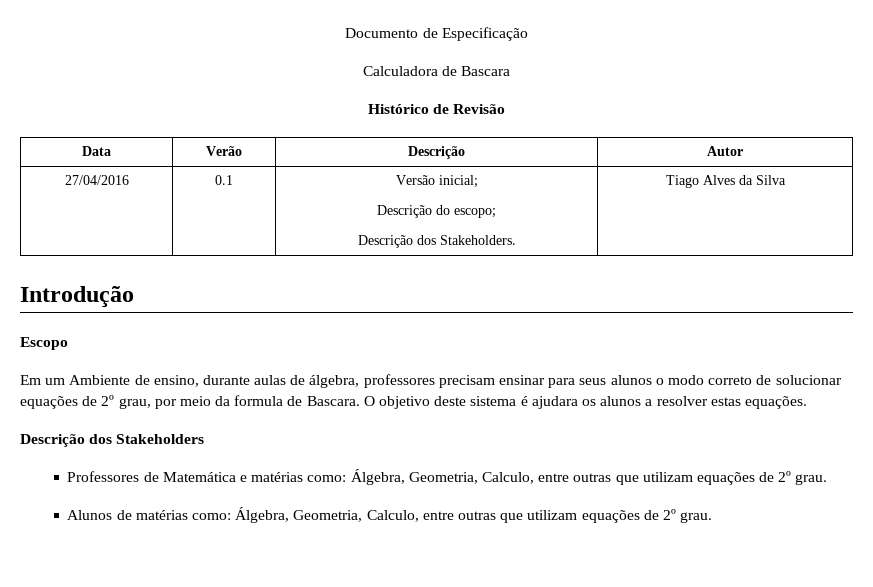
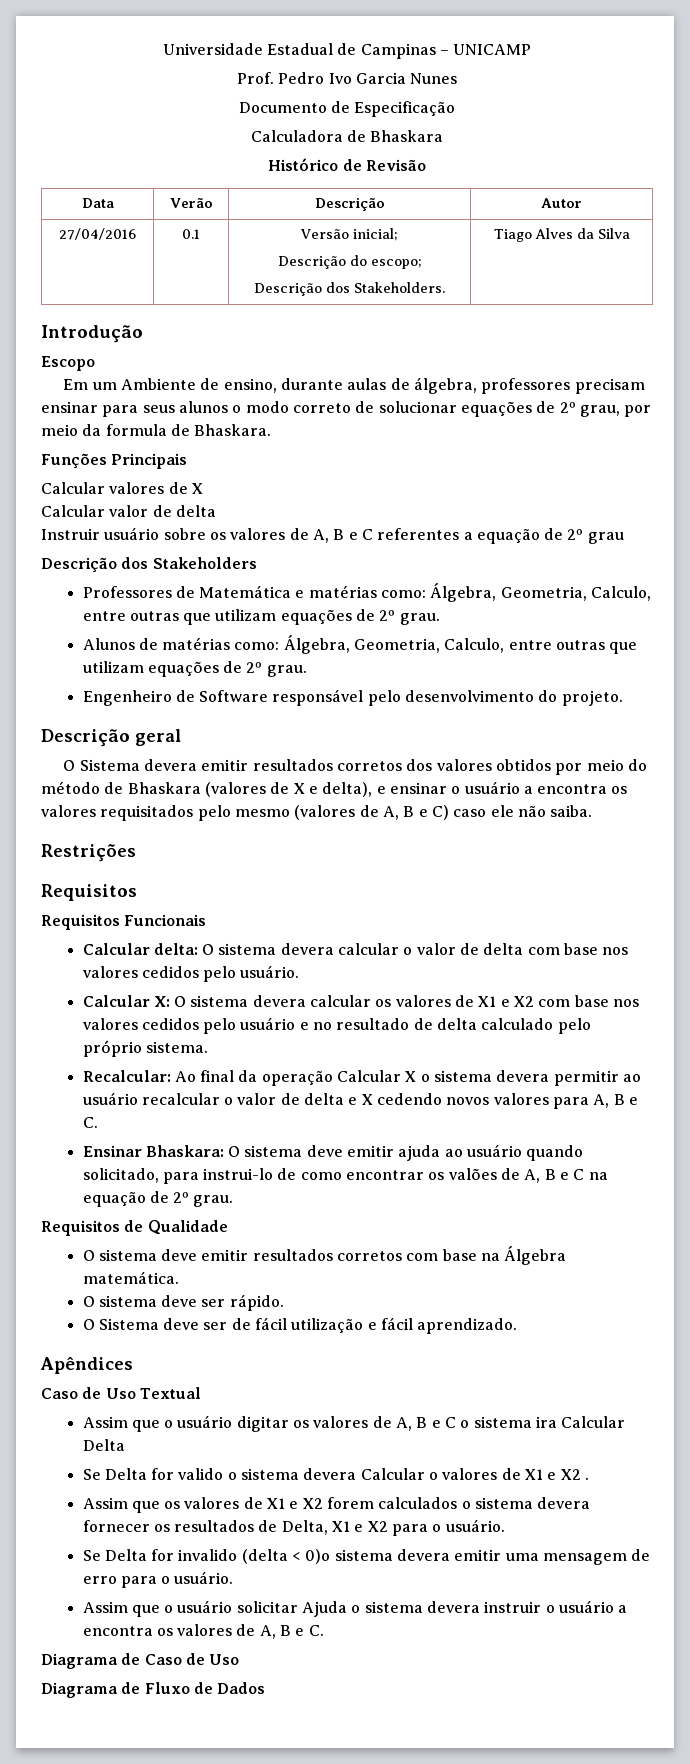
(345, 33) none -> [162,43,532,59] [236,72,458,84] Universidade Estadual de Campinas – UNICAMP // Prof. Pedro Ivo Garcia Nunes //
[461,66,511,76] Bascara -> [370,130,444,142] Bhaskara
[306,396,807,409] Bascara. O objetivo deste sistema é ajudara os alunos a resolver estas equações. -> [194,424,272,436] [41,453,188,469] [41,482,203,494] [41,505,216,517] [41,527,624,544] Bhaskara. // Funções Principais // Calcular valores de X // Calcular valor de delta // Instruir usuário sobre os valores de A, B e C referentes a equação de 2º grau
(713, 517) none -> [82,689,623,706] [41,729,181,747] [63,759,647,775] [41,781,628,797] [41,805,593,821] [41,844,136,862] [41,884,137,901] [41,914,207,930] [82,943,629,955] [82,965,300,982] [82,995,639,1007] [82,1017,591,1034] [82,1040,208,1057] [82,1070,642,1086] [82,1092,638,1109] [82,1117,98,1128] [82,1144,584,1161] [82,1168,608,1184] [82,1191,234,1207] [41,1220,228,1236] [82,1246,567,1265] [82,1271,179,1284] [82,1294,284,1311] [82,1317,518,1334] [40,1356,133,1374] [41,1387,201,1399] [82,1415,626,1432] [82,1439,125,1451] [82,1468,589,1480] [82,1497,591,1513] [82,1519,505,1536] [82,1549,651,1565] [82,1571,234,1588] [82,1600,628,1617] [82,1624,324,1639] [41,1653,240,1669] [41,1682,266,1698] // Engenheiro de Software responsável pelo desenvolvimento do projeto. // Descrição geral // O Sistema devera emitir resultados corretos dos valores obtidos por meio do método de Bhaskara (valores de X e delta), e ensinar o usuário a encontra os valores requisitados pelo mesmo (valores de A, B e C) caso ele não saiba. // Restrições // Requisitos // Requisitos Funcionais // Calcular delta: O sistema devera calcular o valor de delta com base nos valores cedidos pelo usuário. // Calcular X: O sistema devera calcular os valores de X1 e X2 com base nos valores cedidos pelo usuário e no resultado de delta calculado pelo próprio sistema. // Recalcular: Ao final da operação Calcular X o sistema devera permitir ao usuário recalcular o valor de delta e X cedendo novos valores para A, B e C. // Ensinar Bhaskara: O sistema deve emitir ajuda ao usuário quando solicitado, para instrui-lo de como encontrar os valões de A, B e C na equação de 2º grau. // Requisitos de Qualidade // O sistema deve emitir resultados corretos com base na Álgebra matemática. // O sistema deve ser rápido. // O Sistema deve ser de fácil utilização e fácil aprendizado. // Apêndices // Caso de Uso Textual // Assim que o usuário digitar os valores de A, B e C o sistema ira Calcular Delta // Se Delta for valido o sistema devera Calcular o valores de X1 e X2 . // Assim que os valores de X1 e X2 forem calculados o sistema devera fornecer os resultados de Delta, X1 e X2 para o usuário. // Se Delta for invalido (delta < 0)o sistema devera emitir uma mensagem de erro para o usuário. // Assim que o usuário solicitar Ajuda o sistema devera instruir o usuário a encontra os valores de A, B e C. // Diagrama de Caso de Uso // Diagrama de Fluxo de Dados

